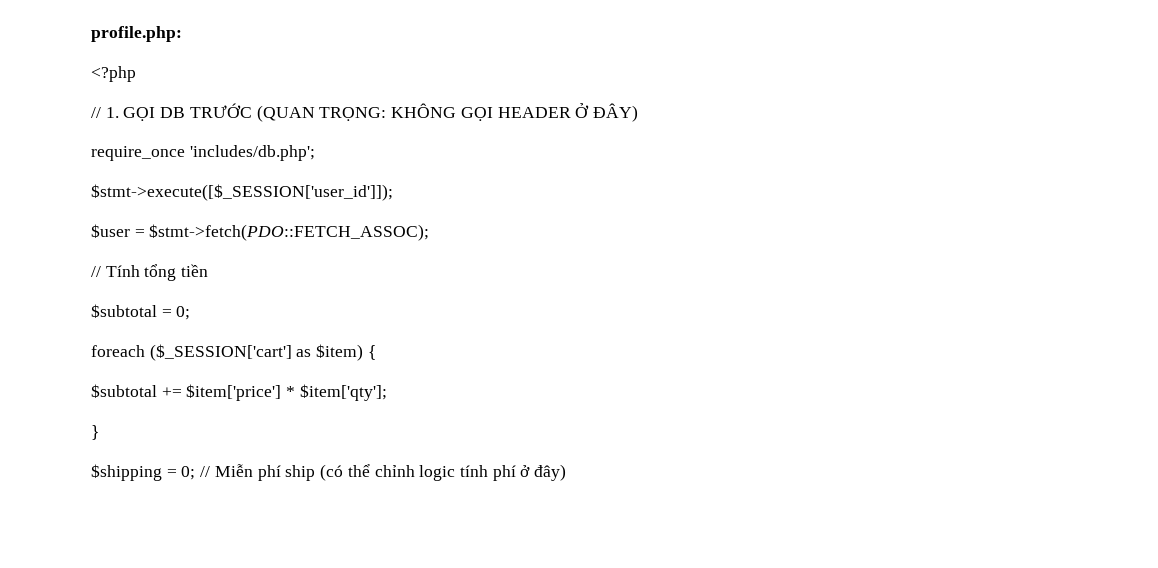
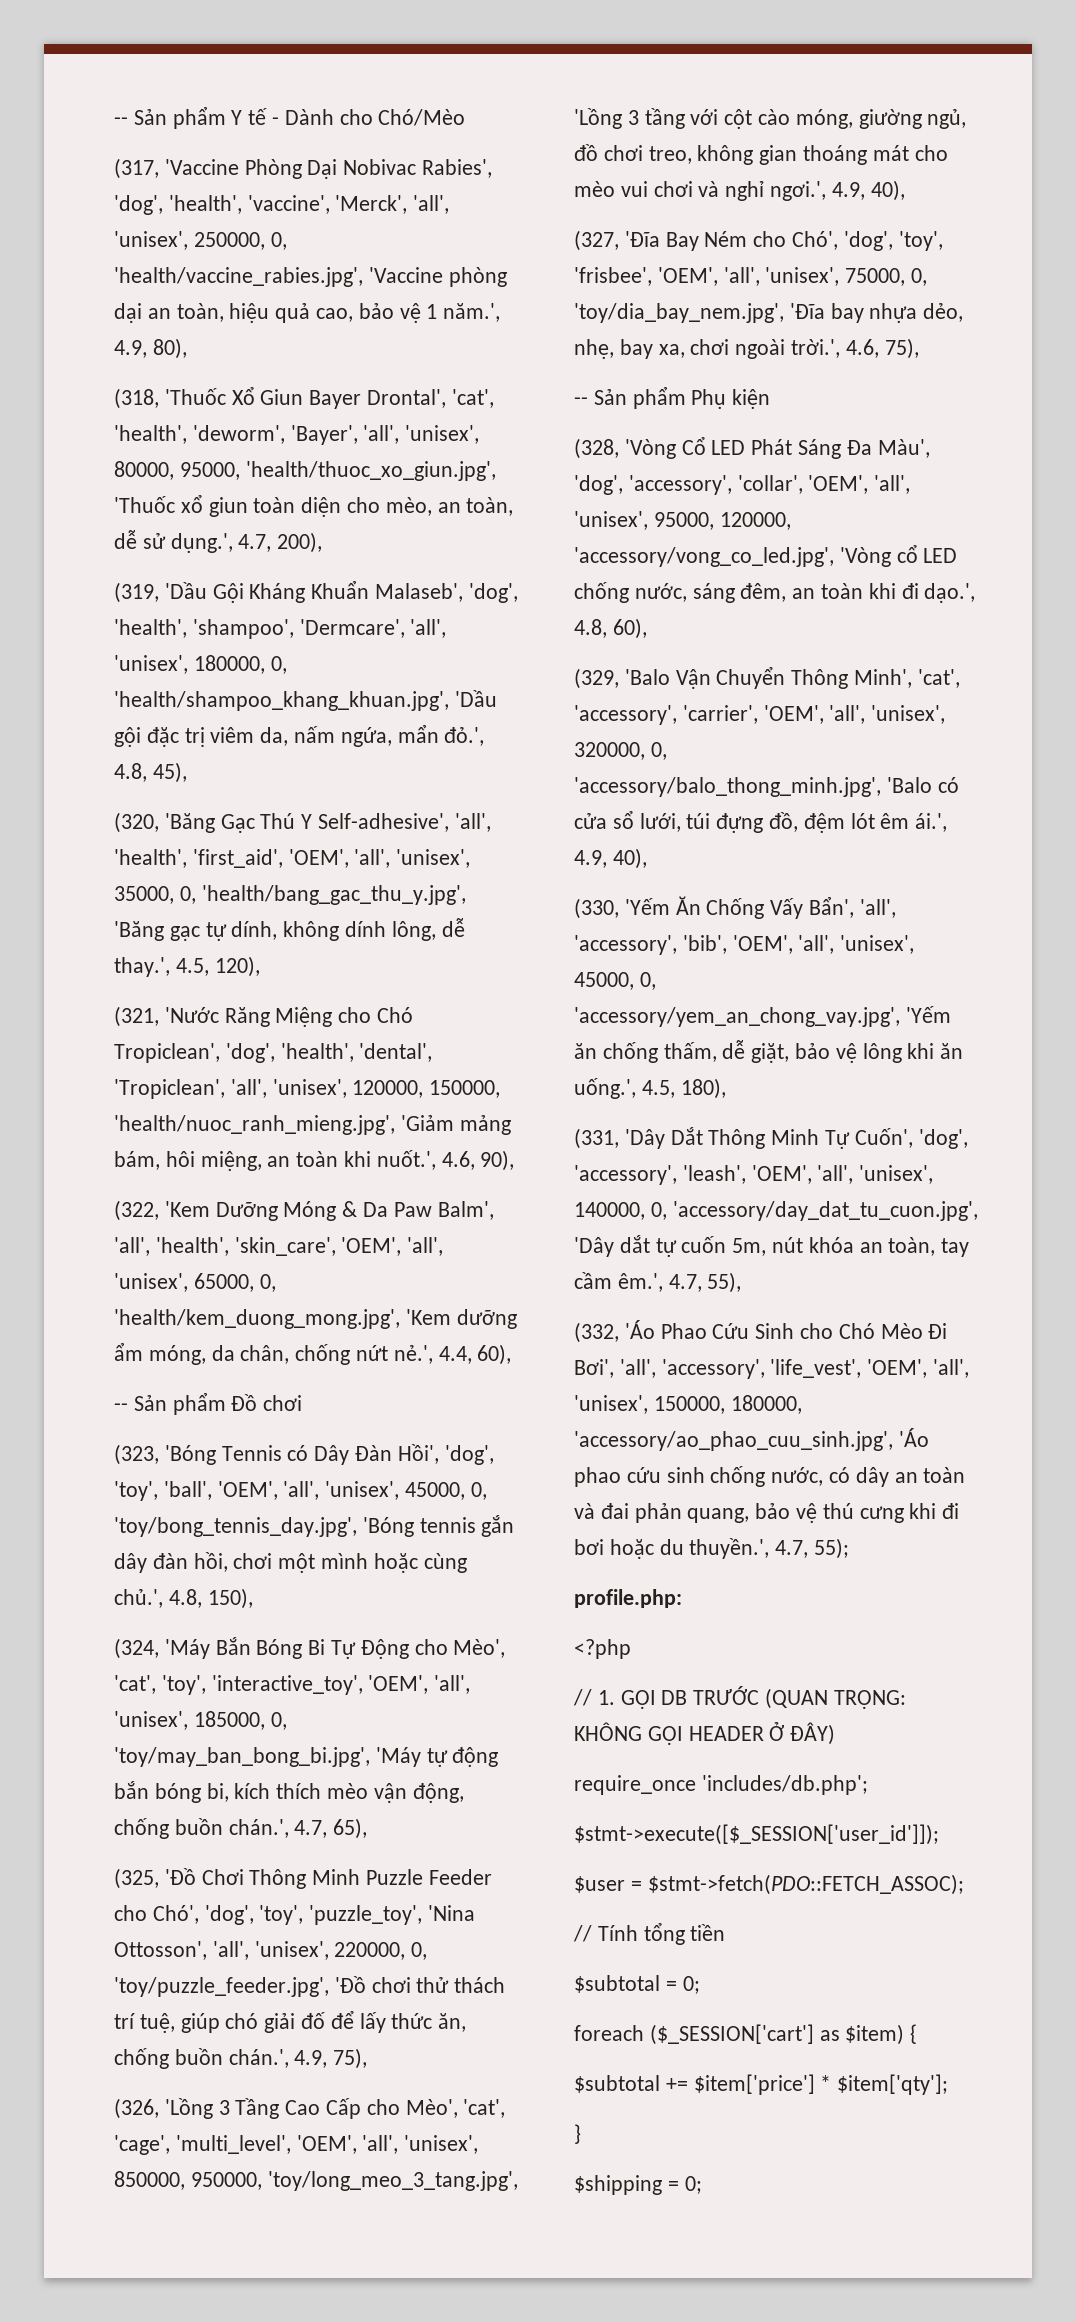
(91, 34) none -> [114,107,466,129] [114,158,493,179] [114,195,450,215] [114,231,287,250] [114,267,507,287] [114,303,501,323] [114,338,187,359] [114,387,494,409] [114,425,480,445] [114,461,496,481] [114,495,514,517] [114,530,323,553] [114,581,518,603] [114,619,447,639] [114,655,287,674] [114,690,497,711] [114,725,485,747] [114,762,187,783] [114,812,491,833] [114,849,471,868] [114,885,466,905] [114,918,465,941] [114,956,260,977] [114,1006,414,1027] [114,1043,433,1063] [114,1079,501,1099] [114,1115,511,1135] [114,1150,515,1171] [114,1200,494,1221] [114,1237,444,1256] [114,1273,276,1292] [114,1309,517,1329] [114,1343,512,1365] [114,1393,303,1415] [114,1444,494,1465] [114,1481,487,1501] [114,1515,515,1537] [114,1552,467,1573] [114,1588,253,1609] [114,1637,506,1659] [114,1675,471,1695] [114,1711,287,1730] [114,1747,499,1767] [114,1781,464,1803] [114,1818,368,1839] [114,1868,492,1889] [114,1905,476,1925] [114,1941,428,1960] [114,1976,506,1997] [114,2011,467,2033] [114,2048,368,2069] [114,2098,506,2119] [114,2135,479,2155] [114,2171,518,2191] [574,108,967,129] [574,144,948,165] [574,180,905,201] [574,230,943,251] [574,267,928,286] [574,303,964,323] [574,338,919,359] [574,387,771,409] [574,437,930,459] [574,475,911,495] [574,511,791,530] [574,545,958,567] [574,582,976,603] [574,618,647,639] [574,667,960,689] [574,705,946,725] [574,742,667,760] [574,777,959,797] [574,811,948,833] [574,848,647,869] [574,896,896,919] [574,935,915,955] [574,972,656,990] [574,1006,951,1027] [574,1040,964,1063] [574,1078,726,1099] [574,1127,968,1149] [574,1165,934,1185] [574,1201,978,1221] [574,1235,970,1257] [574,1272,742,1293] [574,1320,948,1343] [574,1359,970,1379] [574,1395,802,1414] [574,1428,929,1451] [574,1466,966,1487] [574,1503,960,1523] [574,1538,850,1559] -- Sản phẩm Y tế - Dành cho Chó/Mèo // (317, 'Vaccine Phòng Dại Nobivac Rabies', 'dog', 'health', 'vaccine', 'Merck', 'all', 'unisex', 250000, 0, 'health/vaccine_rabies.jpg', 'Vaccine phòng dại an toàn, hiệu quả cao, bảo vệ 1 năm.', 4.9, 80), // (318, 'Thuốc Xổ Giun Bayer Drontal', 'cat', 'health', 'deworm', 'Bayer', 'all', 'unisex', 80000, 95000, 'health/thuoc_xo_giun.jpg', 'Thuốc xổ giun toàn diện cho mèo, an toàn, dễ sử dụng.', 4.7, 200), // (319, 'Dầu Gội Kháng Khuẩn Malaseb', 'dog', 'health', 'shampoo', 'Dermcare', 'all', 'unisex', 180000, 0, 'health/shampoo_khang_khuan.jpg', 'Dầu gội đặc trị viêm da, nấm ngứa, mẩn đỏ.', 4.8, 45), // (320, 'Băng Gạc Thú Y Self-adhesive', 'all', 'health', 'first_aid', 'OEM', 'all', 'unisex', 35000, 0, 'health/bang_gac_thu_y.jpg', 'Băng gạc tự dính, không dính lông, dễ thay.', 4.5, 120), // (321, 'Nước Răng Miệng cho Chó Tropiclean', 'dog', 'health', 'dental', 'Tropiclean', 'all', 'unisex', 120000, 150000, 'health/nuoc_ranh_mieng.jpg', 'Giảm mảng bám, hôi miệng, an toàn khi nuốt.', 4.6, 90), // (322, 'Kem Dưỡng Móng & Da Paw Balm', 'all', 'health', 'skin_care', 'OEM', 'all', 'unisex', 65000, 0, 'health/kem_duong_mong.jpg', 'Kem dưỡng ẩm móng, da chân, chống nứt nẻ.', 4.4, 60), // -- Sản phẩm Đồ chơi // (323, 'Bóng Tennis có Dây Đàn Hồi', 'dog', 'toy', 'ball', 'OEM', 'all', 'unisex', 45000, 0, 'toy/bong_tennis_day.jpg', 'Bóng tennis gắn dây đàn hồi, chơi một mình hoặc cùng chủ.', 4.8, 150), // (324, 'Máy Bắn Bóng Bi Tự Động cho Mèo', 'cat', 'toy', 'interactive_toy', 'OEM', 'all', 'unisex', 185000, 0, 'toy/may_ban_bong_bi.jpg', 'Máy tự động bắn bóng bi, kích thích mèo vận động, chống buồn chán.', 4.7, 65), // (325, 'Đồ Chơi Thông Minh Puzzle Feeder cho Chó', 'dog', 'toy', 'puzzle_toy', 'Nina Ottosson', 'all', 'unisex', 220000, 0, 'toy/puzzle_feeder.jpg', 'Đồ chơi thử thách trí tuệ, giúp chó giải đố để lấy thức ăn, chống buồn chán.', 4.9, 75), // (326, 'Lồng 3 Tầng Cao Cấp cho Mèo', 'cat', 'cage', 'multi_level', 'OEM', 'all', 'unisex', 850000, 950000, 'toy/long_meo_3_tang.jpg', 'Lồng 3 tầng với cột cào móng, giường ngủ, đồ chơi treo, không gian thoáng mát cho mèo vui chơi và nghỉ ngơi.', 4.9, 40), // (327, 'Đĩa Bay Ném cho Chó', 'dog', 'toy', 'frisbee', 'OEM', 'all', 'unisex', 75000, 0, 'toy/dia_bay_nem.jpg', 'Đĩa bay nhựa dẻo, nhẹ, bay xa, chơi ngoài trời.', 4.6, 75), // -- Sản phẩm Phụ kiện // (328, 'Vòng Cổ LED Phát Sáng Đa Màu', 'dog', 'accessory', 'collar', 'OEM', 'all', 'unisex', 95000, 120000, 'accessory/vong_co_led.jpg', 'Vòng cổ LED chống nước, sáng đêm, an toàn khi đi dạo.', 4.8, 60), // (329, 'Balo Vận Chuyển Thông Minh', 'cat', 'accessory', 'carrier', 'OEM', 'all', 'unisex', 320000, 0, 'accessory/balo_thong_minh.jpg', 'Balo có cửa sổ lưới, túi đựng đồ, đệm lót êm ái.', 4.9, 40), // (330, 'Yếm Ăn Chống Vấy Bẩn', 'all', 'accessory', 'bib', 'OEM', 'all', 'unisex', 45000, 0, 'accessory/yem_an_chong_vay.jpg', 'Yếm ăn chống thấm, dễ giặt, bảo vệ lông khi ăn uống.', 4.5, 180), // (331, 'Dây Dắt Thông Minh Tự Cuốn', 'dog', 'accessory', 'leash', 'OEM', 'all', 'unisex', 140000, 0, 'accessory/day_dat_tu_cuon.jpg', 'Dây dắt tự cuốn 5m, nút khóa an toàn, tay cầm êm.', 4.7, 55), // (332, 'Áo Phao Cứu Sinh cho Chó Mèo Đi Bơi', 'all', 'accessory', 'life_vest', 'OEM', 'all', 'unisex', 150000, 180000, 'accessory/ao_phao_cuu_sinh.jpg', 'Áo phao cứu sinh chống nước, có dây an toàn và đai phản quang, bảo vệ thú cưng khi đi bơi hoặc du thuyền.', 4.7, 55); //
[200,464,567,481] // Miễn phí ship (có thể chỉnh logic tính phí ở đây) -> (702, 2185) none

